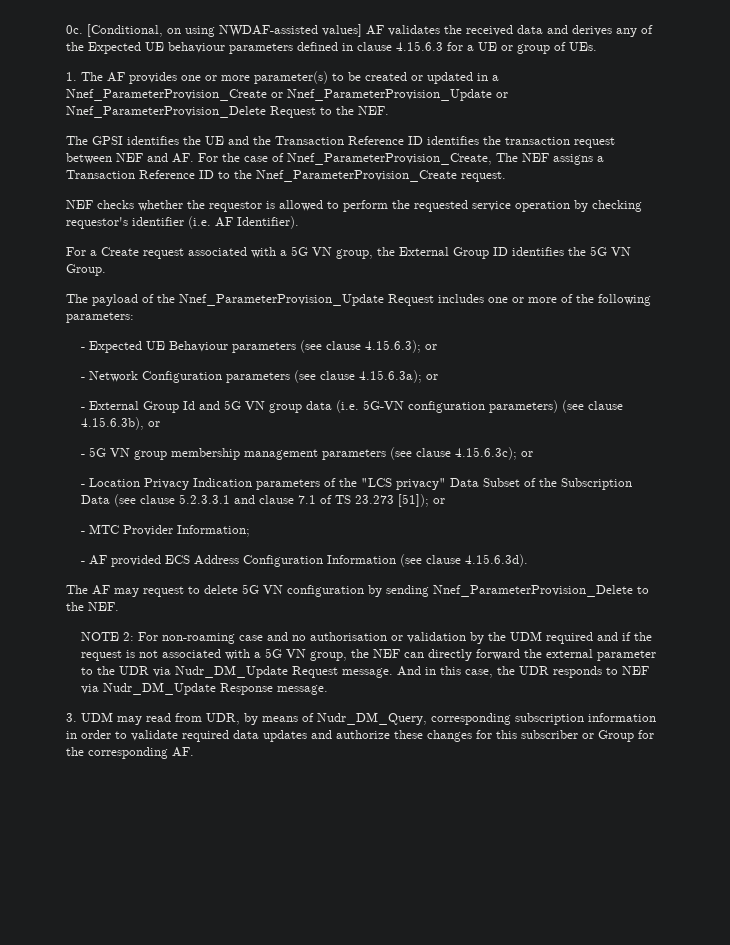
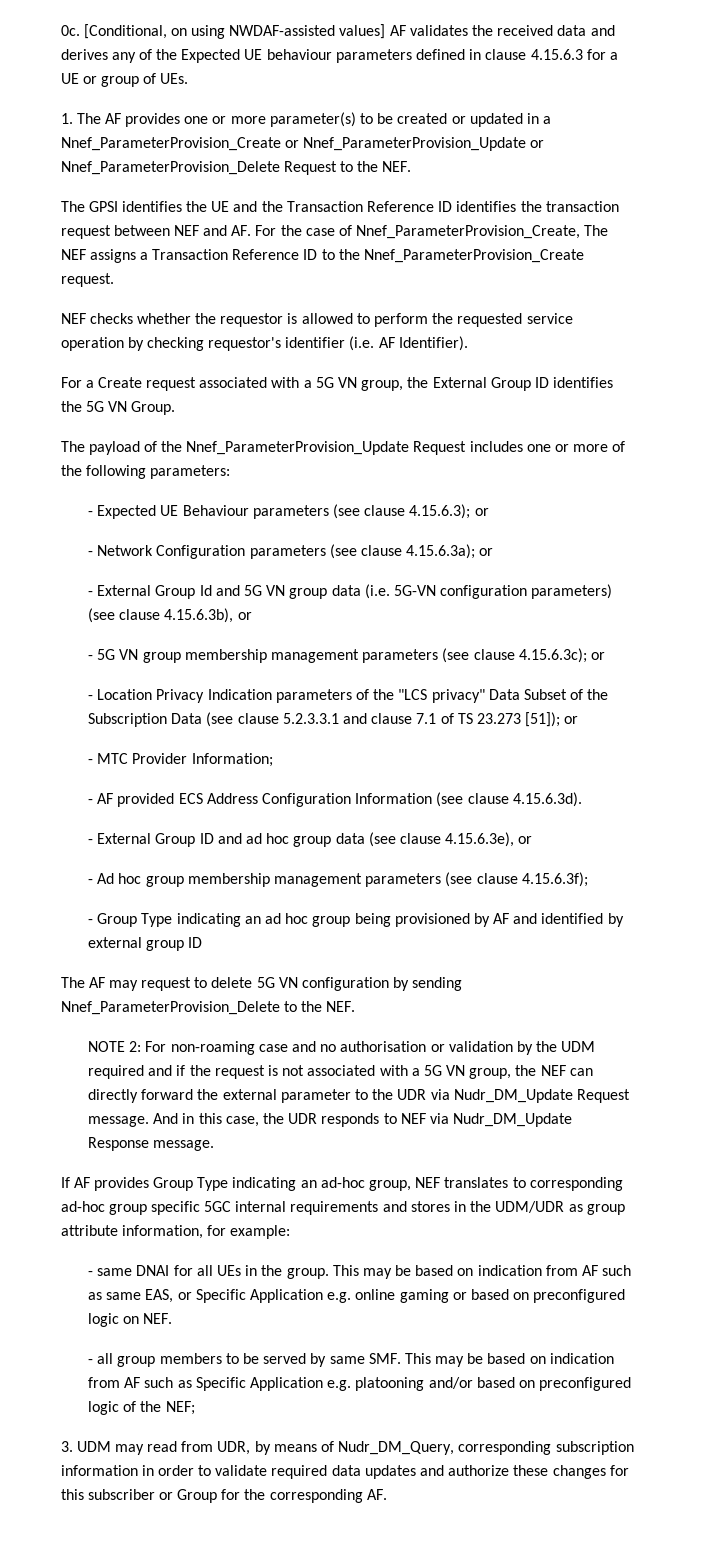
(529, 560) none -> [88,832,533,847] [88,872,588,887] [88,913,624,927] [88,937,203,951] // - External Group ID and ad hoc group data (see clause 4.15.6.3e), or // - Ad hoc group membership management parameters (see clause 4.15.6.3f); // - Group Type indicating an ad hoc group being provisioned by AF and identified by external group ID
(329, 690) none -> [60,1177,623,1191] [60,1201,625,1215] [60,1225,291,1239] [88,1265,632,1279] [88,1289,626,1303] [88,1313,173,1327] [88,1353,614,1367] [88,1377,632,1391] [88,1401,195,1415] // If AF provides Group Type indicating an ad-hoc group, NEF translates to corresponding ad-hoc group specific 5GC internal requirements and stores in the UDM/UDR as group attribute information, for example: // - same DNAI for all UEs in the group. This may be based on indication from AF such as same EAS, or Specific Application e.g. online gaming or based on preconfigured logic on NEF. // - all group members to be served by same SMF. This may be based on indication from AF such as Specific Application e.g. platooning and/or based on preconfigured logic of the NEF;

